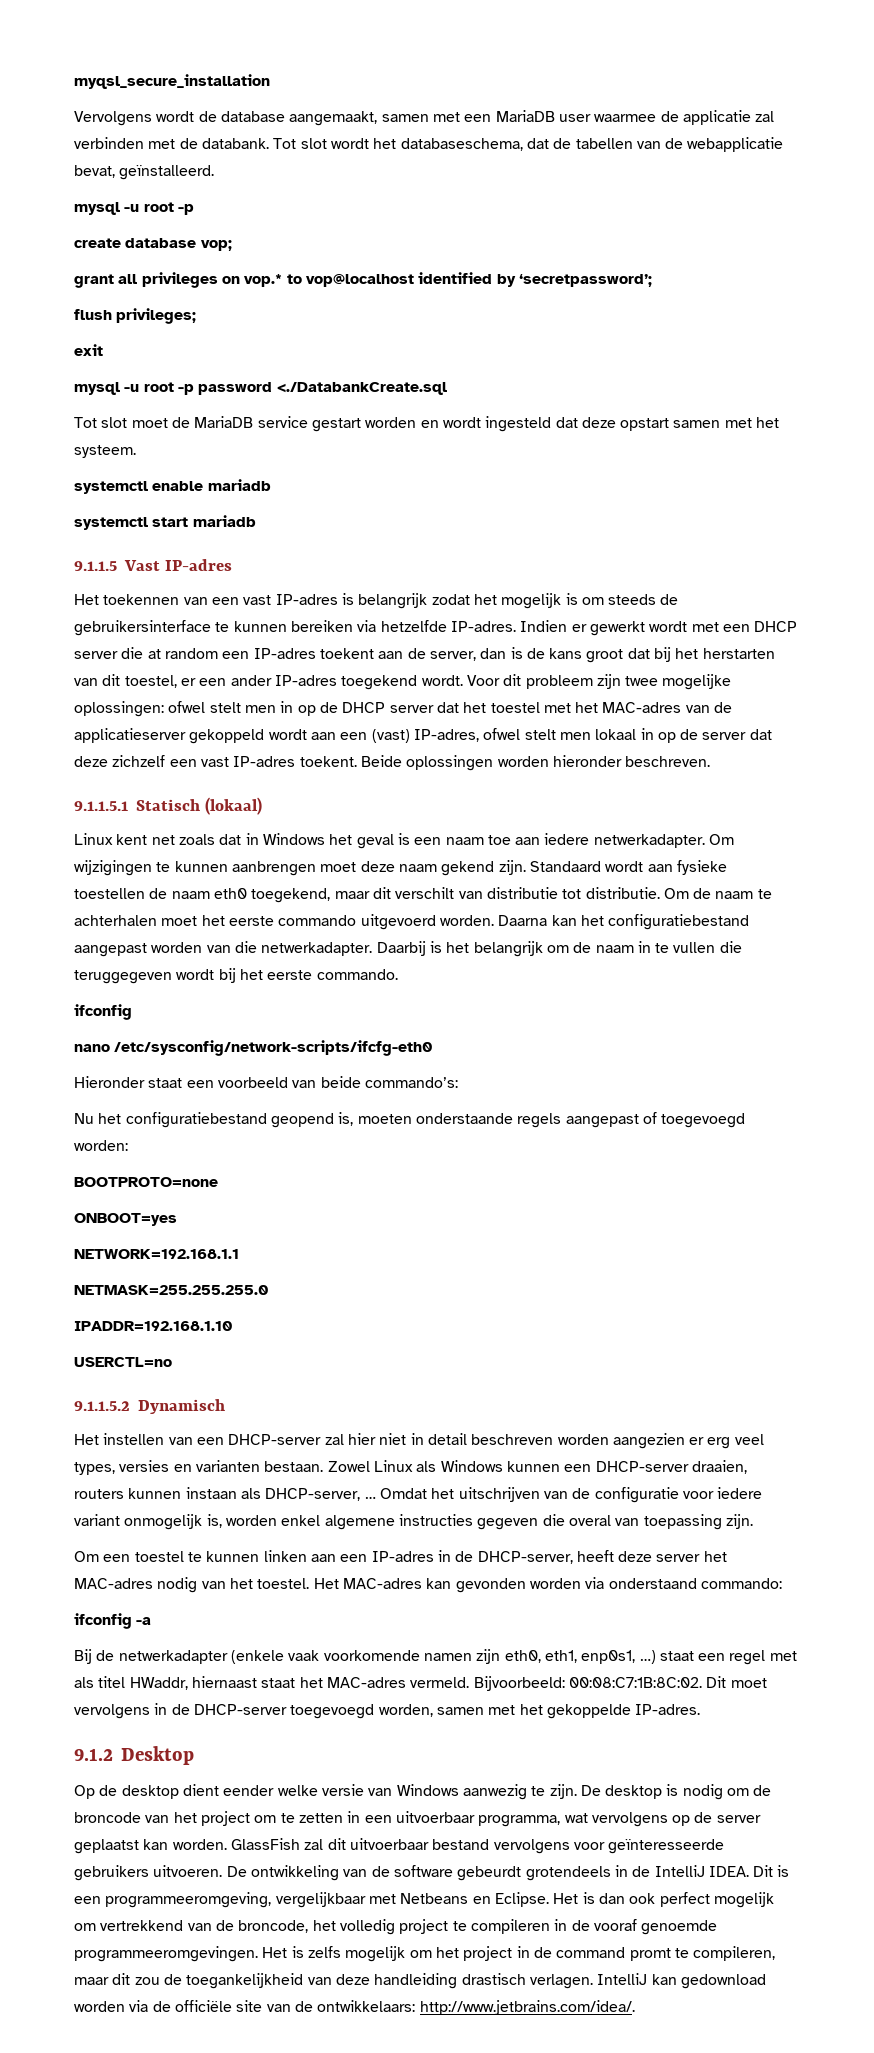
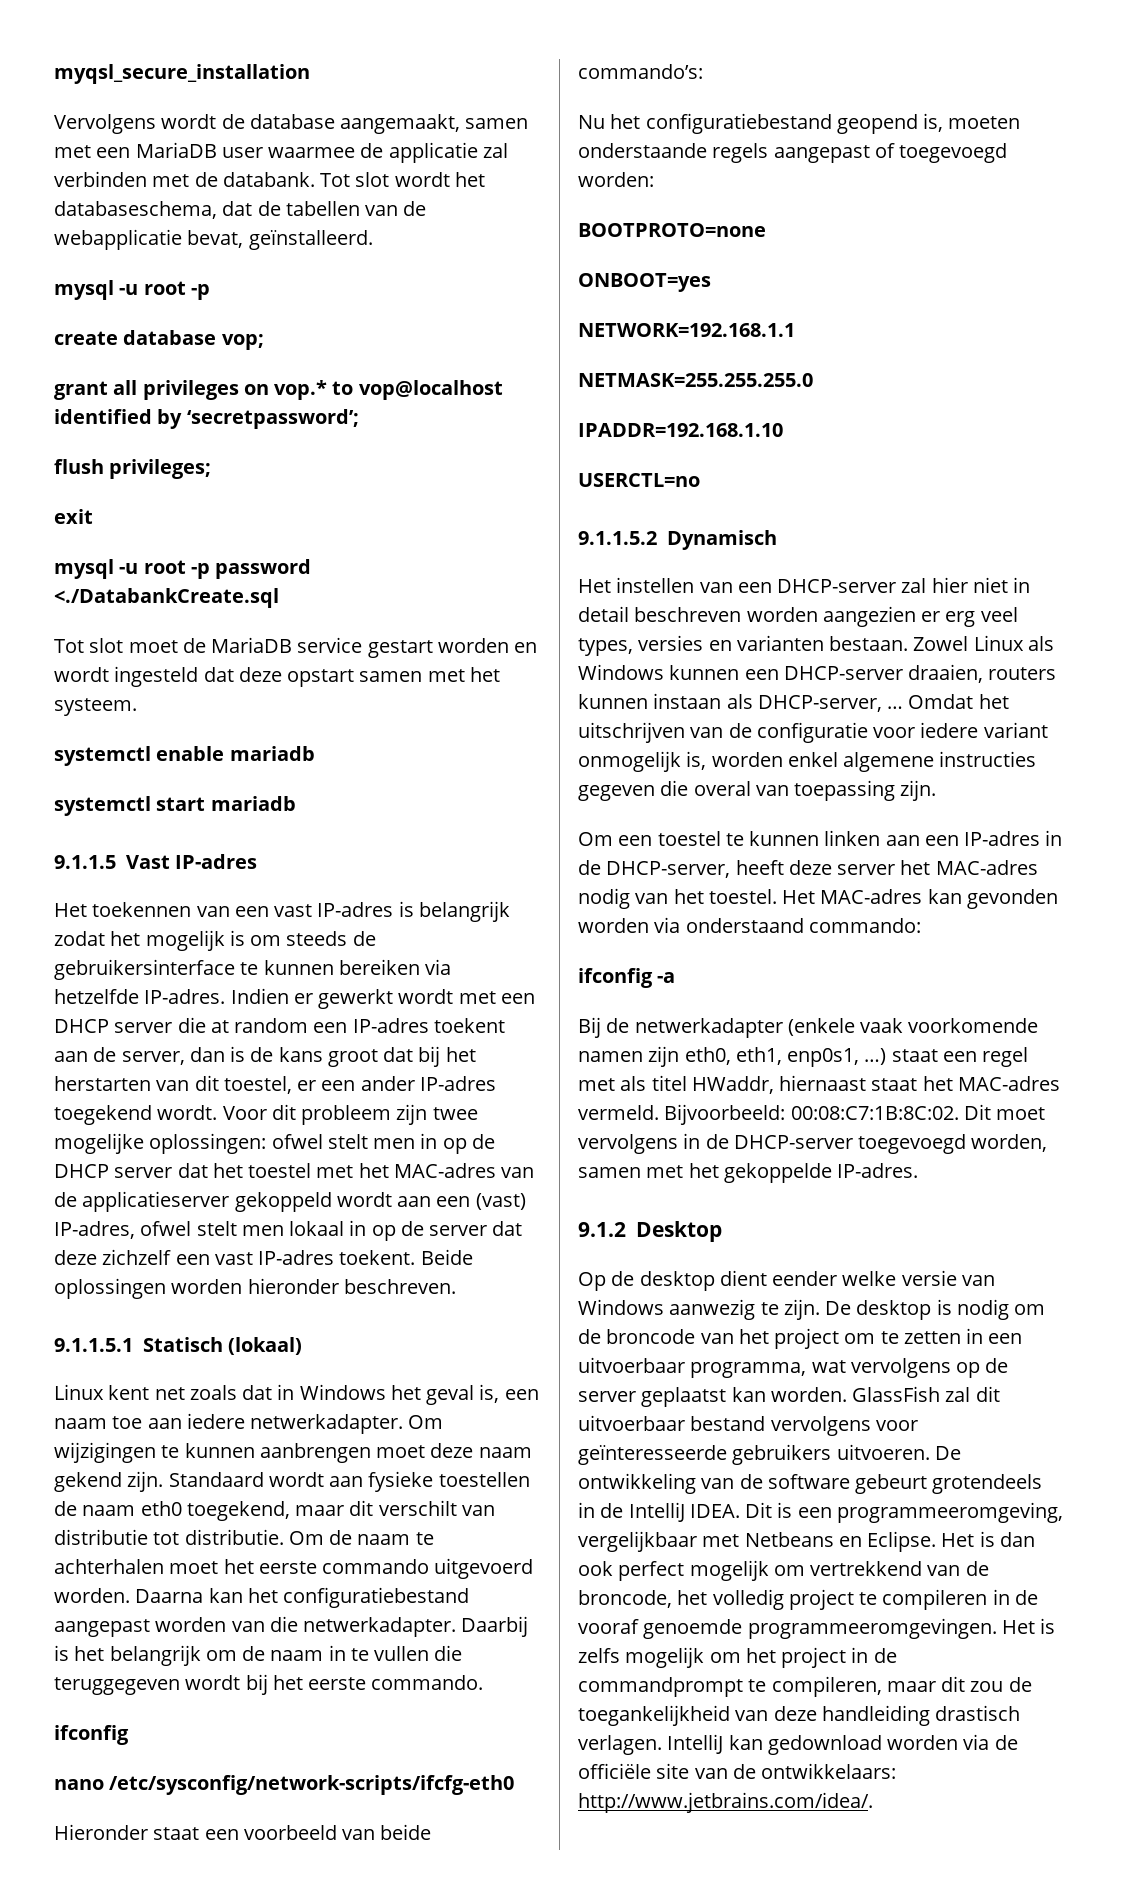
[397,833,410,845] is -> [479,1384,500,1403] is,
[457,1866,522,1881] gebeurdt -> [855,1474,928,1494] gebeurt
[556,1947,671,1961] command promt -> [578,1677,743,1697] commandprompt

